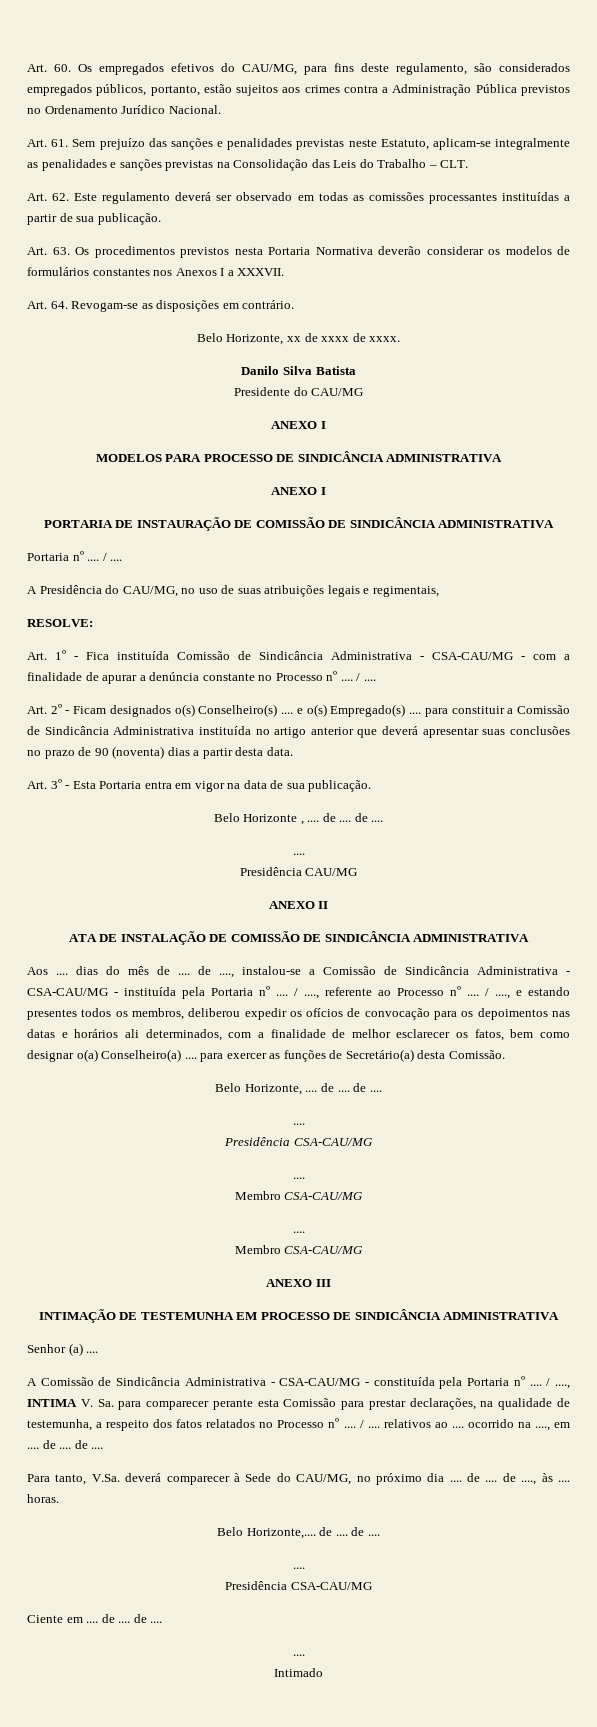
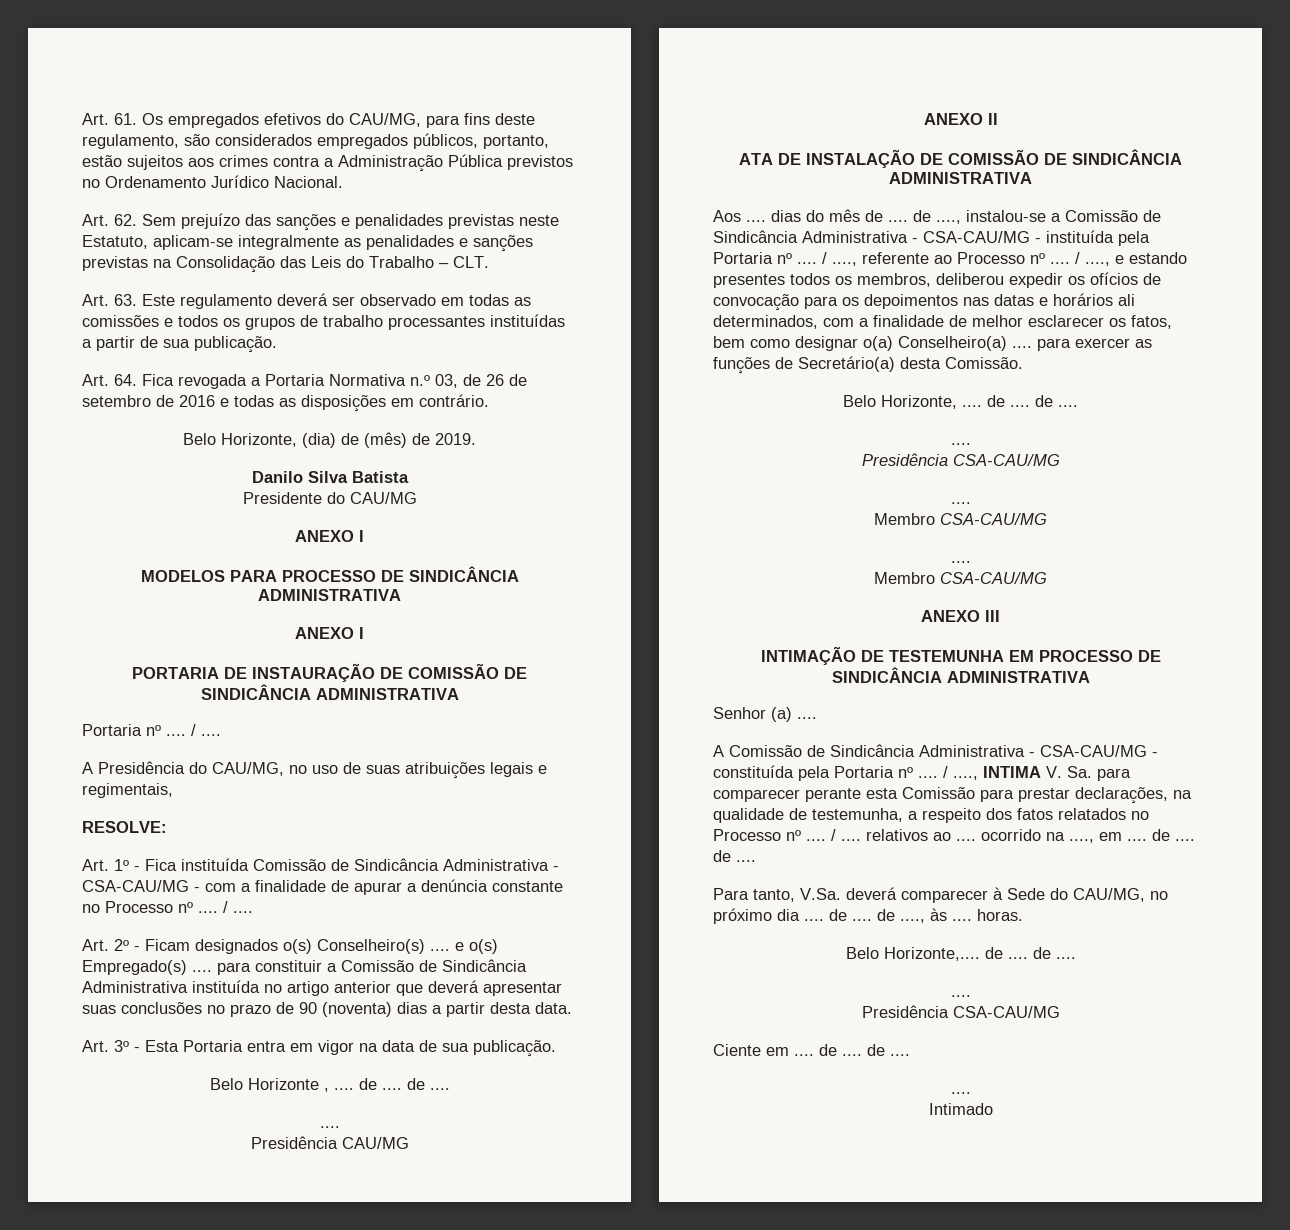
[27,64,71,72] Art. 60. -> [82,113,137,125] Art. 61.
[51,139,69,147] 61. -> [114,214,137,226] 62.
[52,193,70,201] 62. -> [114,294,137,306] 63.
(424, 196) none -> [164,315,383,330] e todos os grupos de trabalho
[52,246,570,258] [27,267,285,276] [27,301,139,312] 63. Os procedimentos previstos nesta Portaria Normativa deverão considerar os modelos de formulários constantes nos Anexos I a XXXVII. // Art. 64. Revogam-se -> [114,374,527,389] [82,395,274,407] 64. Fica revogada a Portaria Normativa n.º 03, de 26 de setembro de 2016 e todas
[286,333,401,342] xx de xxxx de xxxx. -> [302,432,476,448] (dia) de (mês) de 2019.

